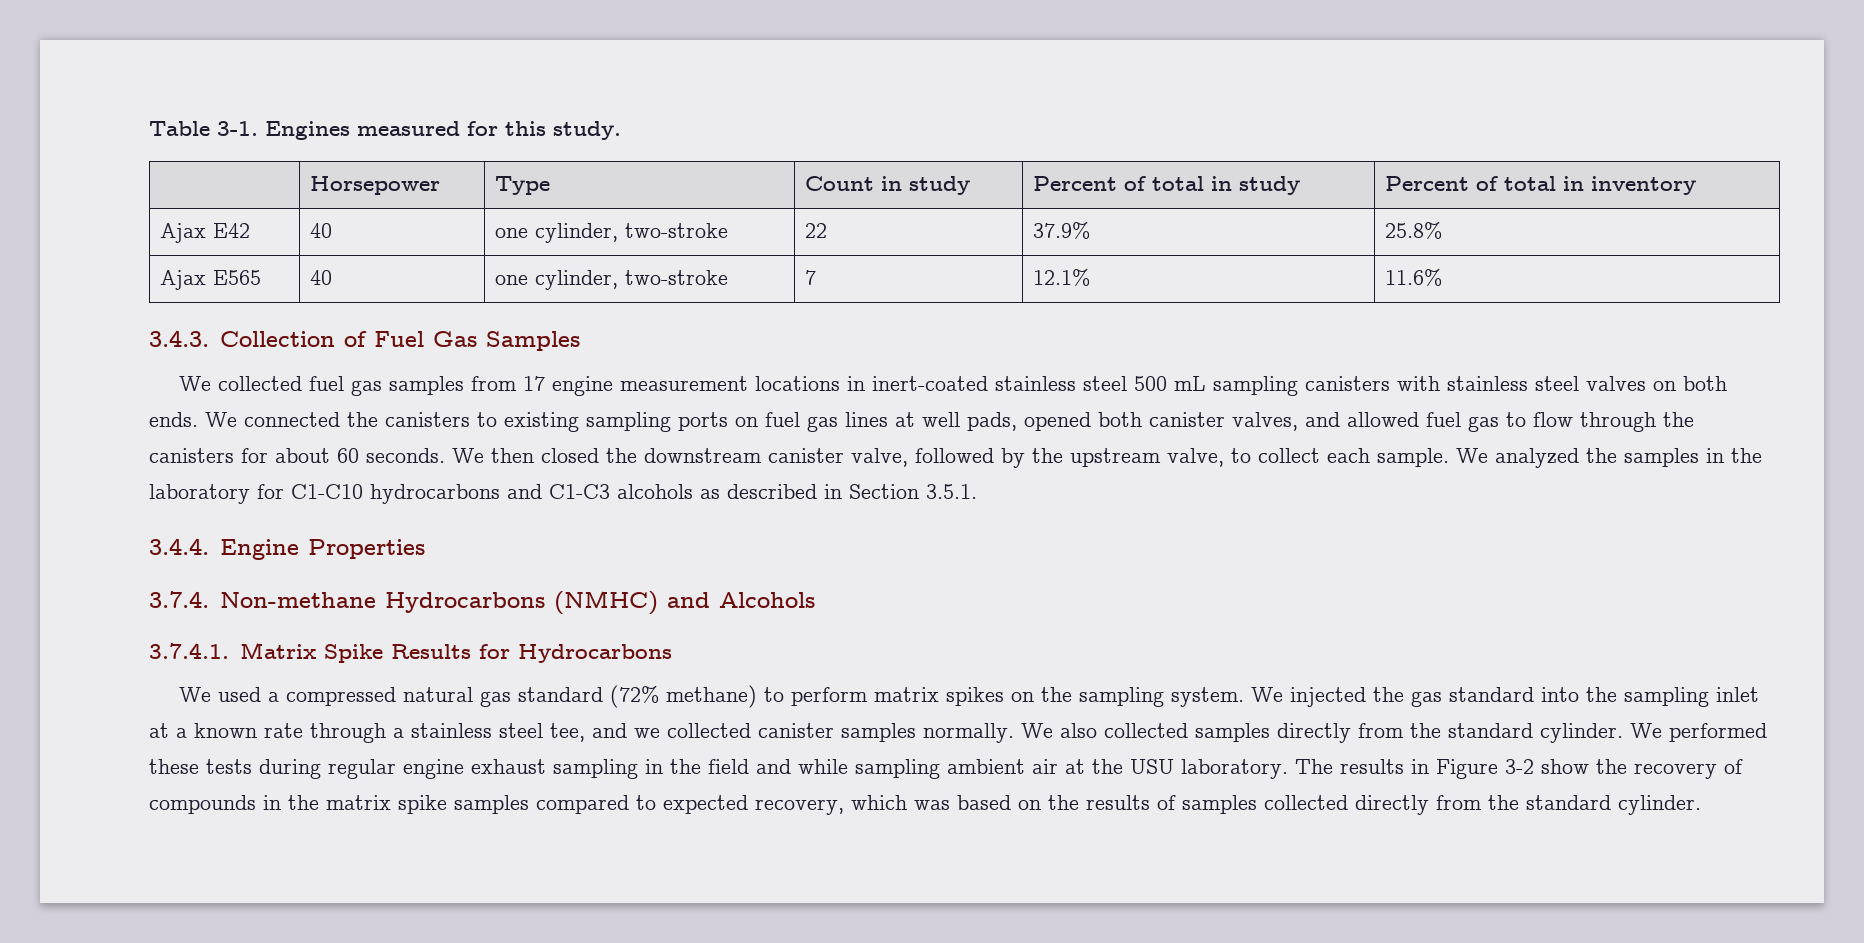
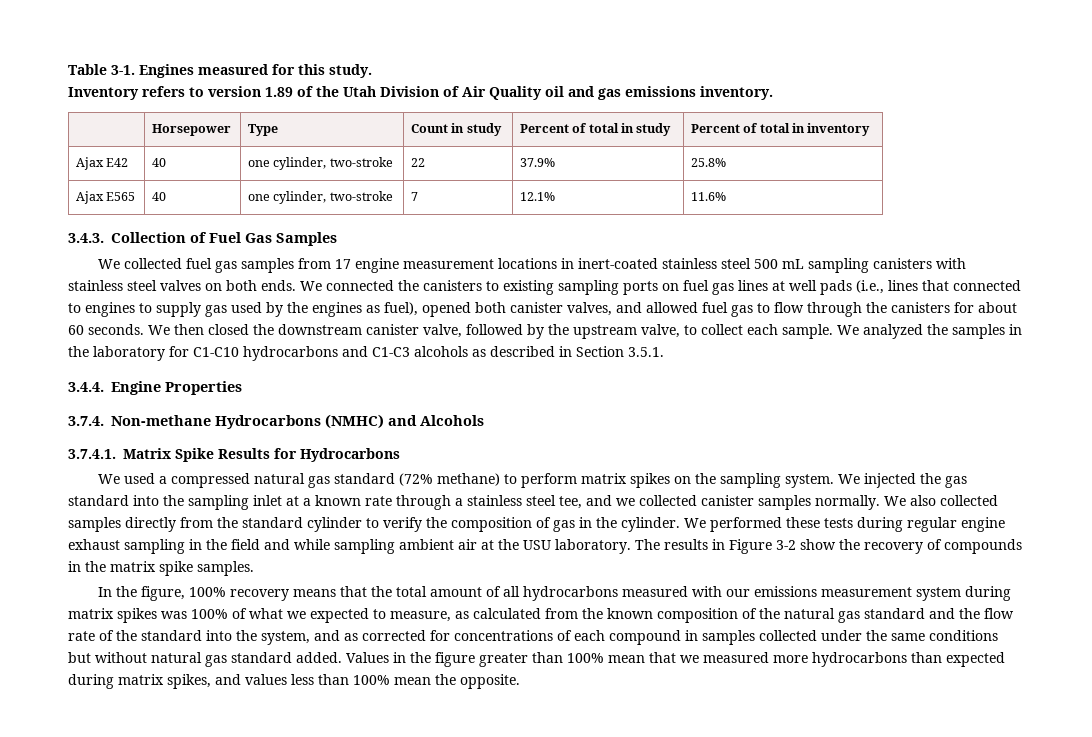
(621, 130) none -> [68,86,773,100] // Inventory refers to version 1.89 of the Utah Division of Air Quality oil and gas emissions inventory.
[967,412,1017,431] pads, -> [820,280,1021,295] [68,302,418,317] pads (i.e., lines that connected to engines to supply gas used by the engines as fuel),
(1533, 730) none -> [307,517,617,532] cylinder to verify the composition of gas in the
[454,795,1701,815] samples compared to expected recovery, which was based on the results of samples collected directly from the standard cylinder. -> [197,561,254,576] [98,586,1012,601] [68,608,1014,623] [68,630,998,645] [68,652,1005,667] [68,674,520,689] samples. // In the figure, 100% recovery means that the total amount of all hydrocarbons measured with our emissions measurement system during matrix spikes was 100% of what we expected to measure, as calculated from the known composition of the natural gas standard and the flow rate of the standard into the system, and as corrected for concentrations of each compound in samples collected under the same conditions but without natural gas standard added. Values in the figure greater than 100% mean that we measured more hydrocarbons than expected during matrix spikes, and values less than 100% mean the opposite.

